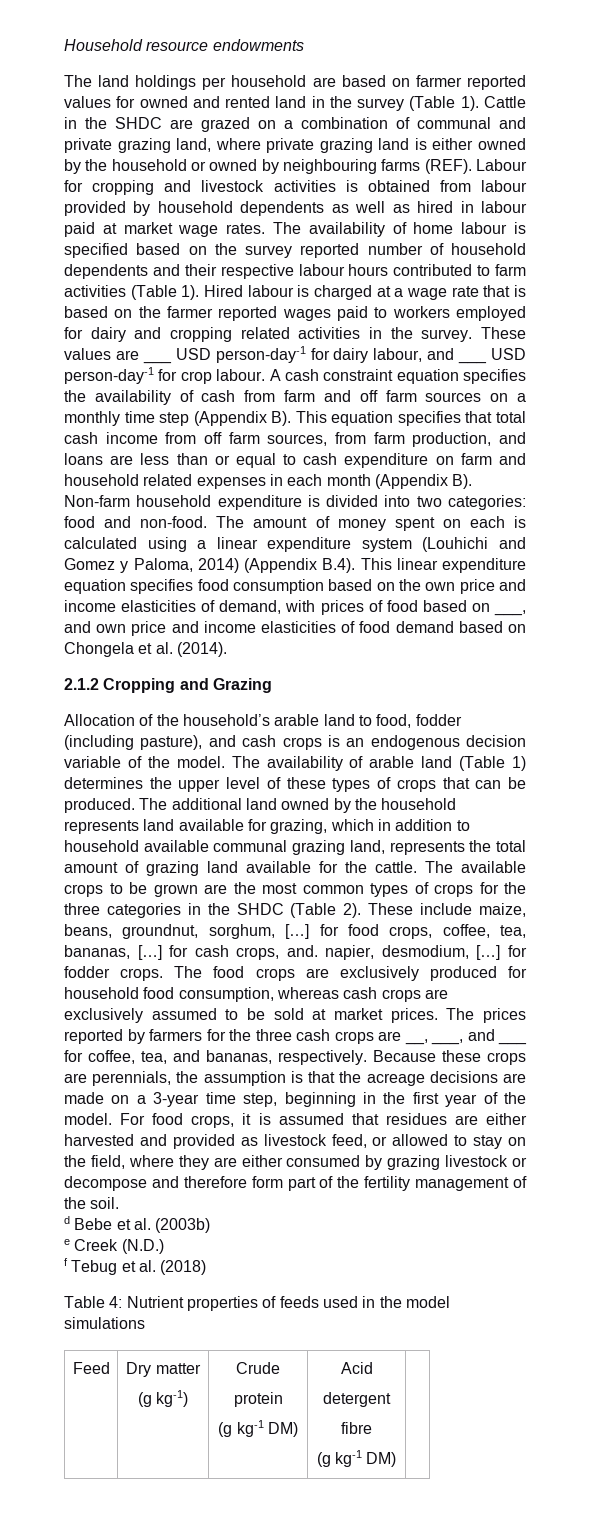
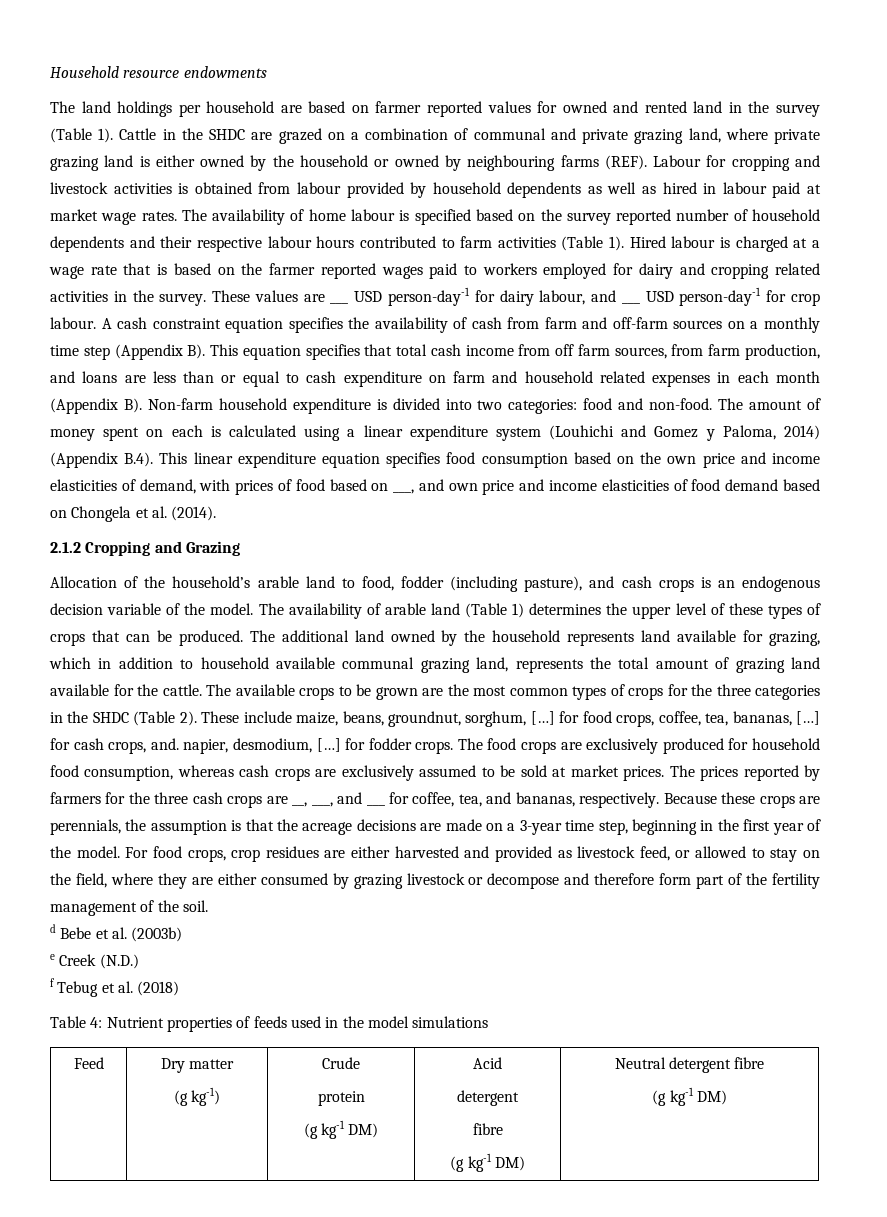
[359,390,417,402] off farm -> [612,317,668,329] off-farm
[242,1113,379,1125] it is assumed that -> [231,849,261,862] crop
(397, 1459) none -> [614,1057,765,1073] [652,1087,727,1106] Neutral detergent fibre // (g kg-1 DM)

